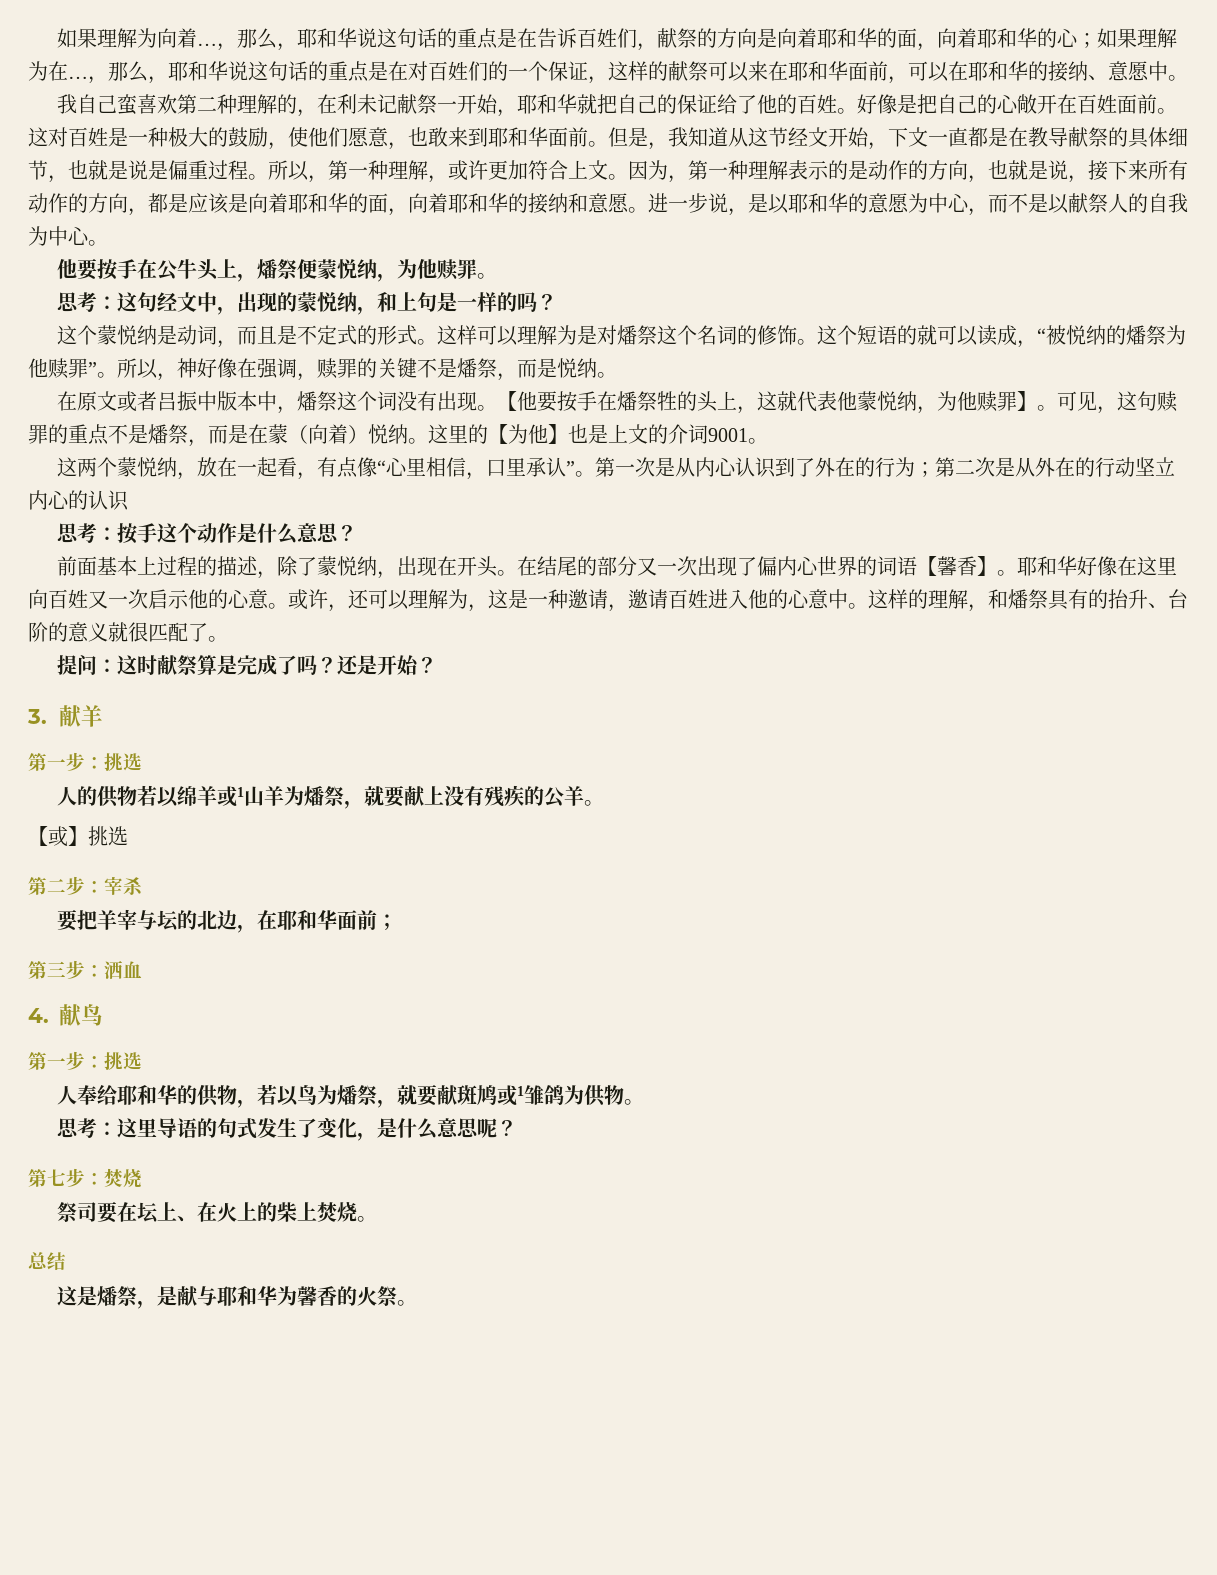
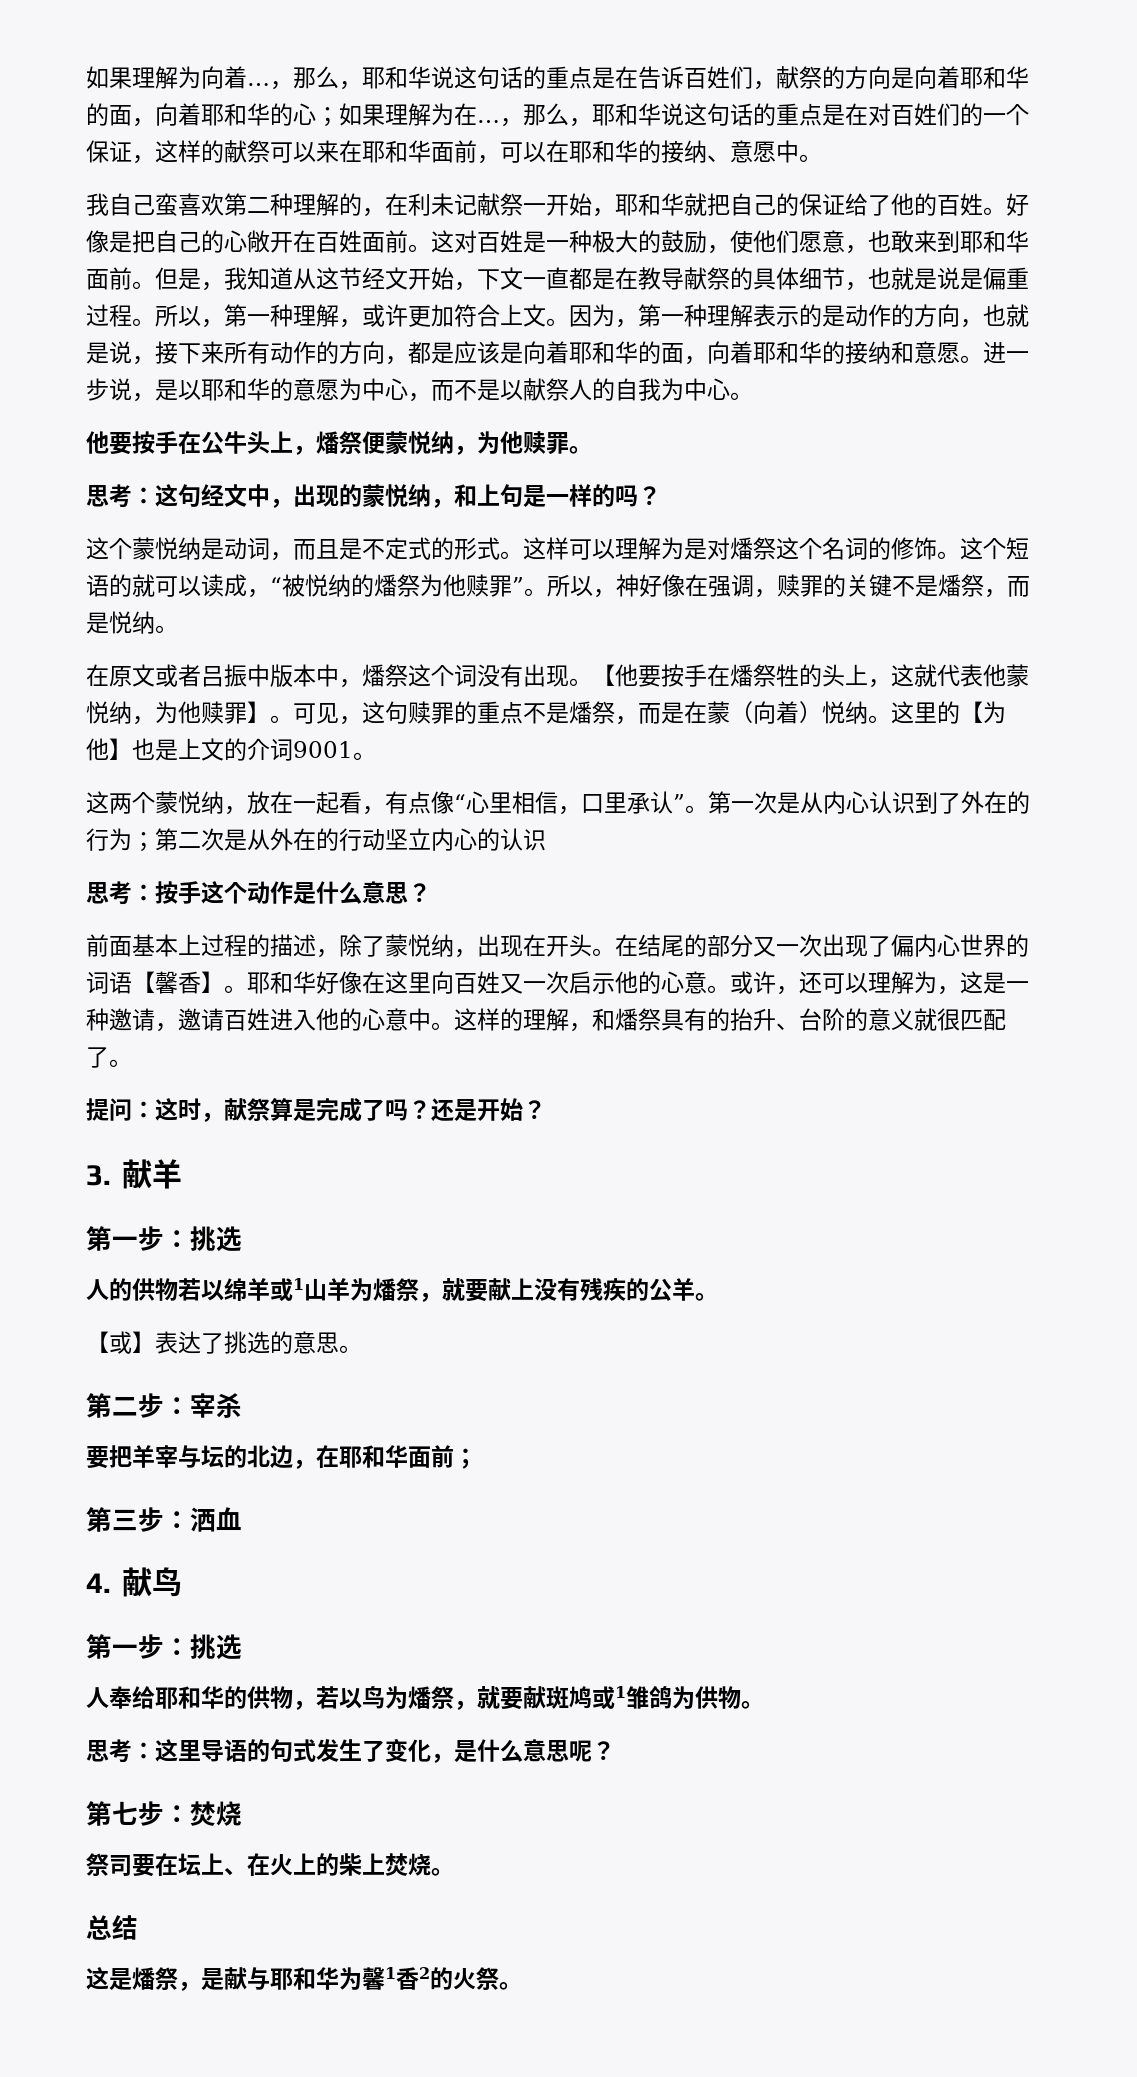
(157, 665) none -> [201,1112,224,1122] ，
[88,826,128,846] 挑选 -> [155,1331,362,1354] 表达了挑选的意思。
[316,1286,337,1306] 香 -> [385,1967,430,1990] 1香2

